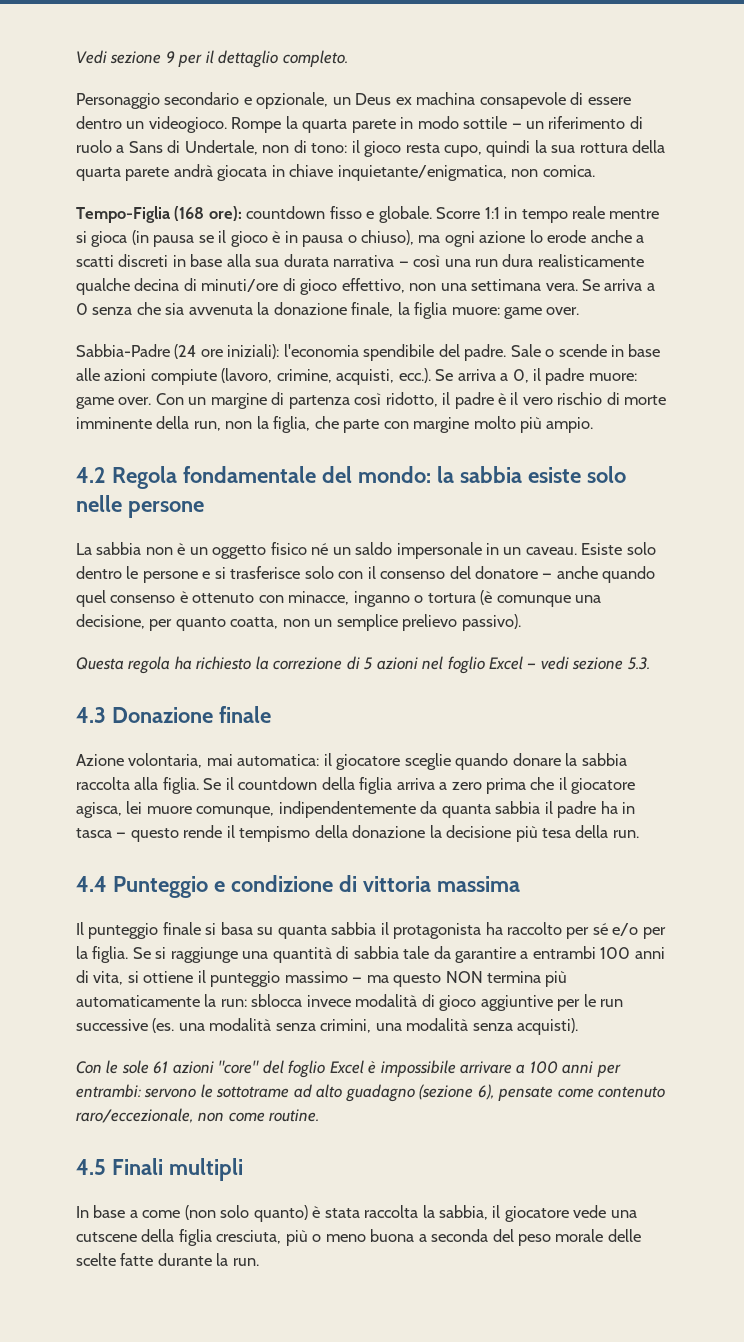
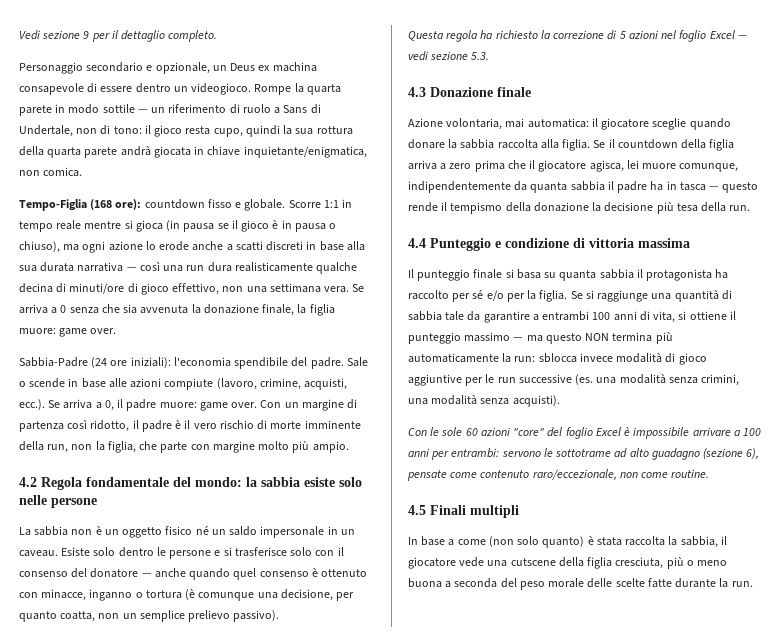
[153,1061,169,1074] 61 -> [465,428,478,436] 60

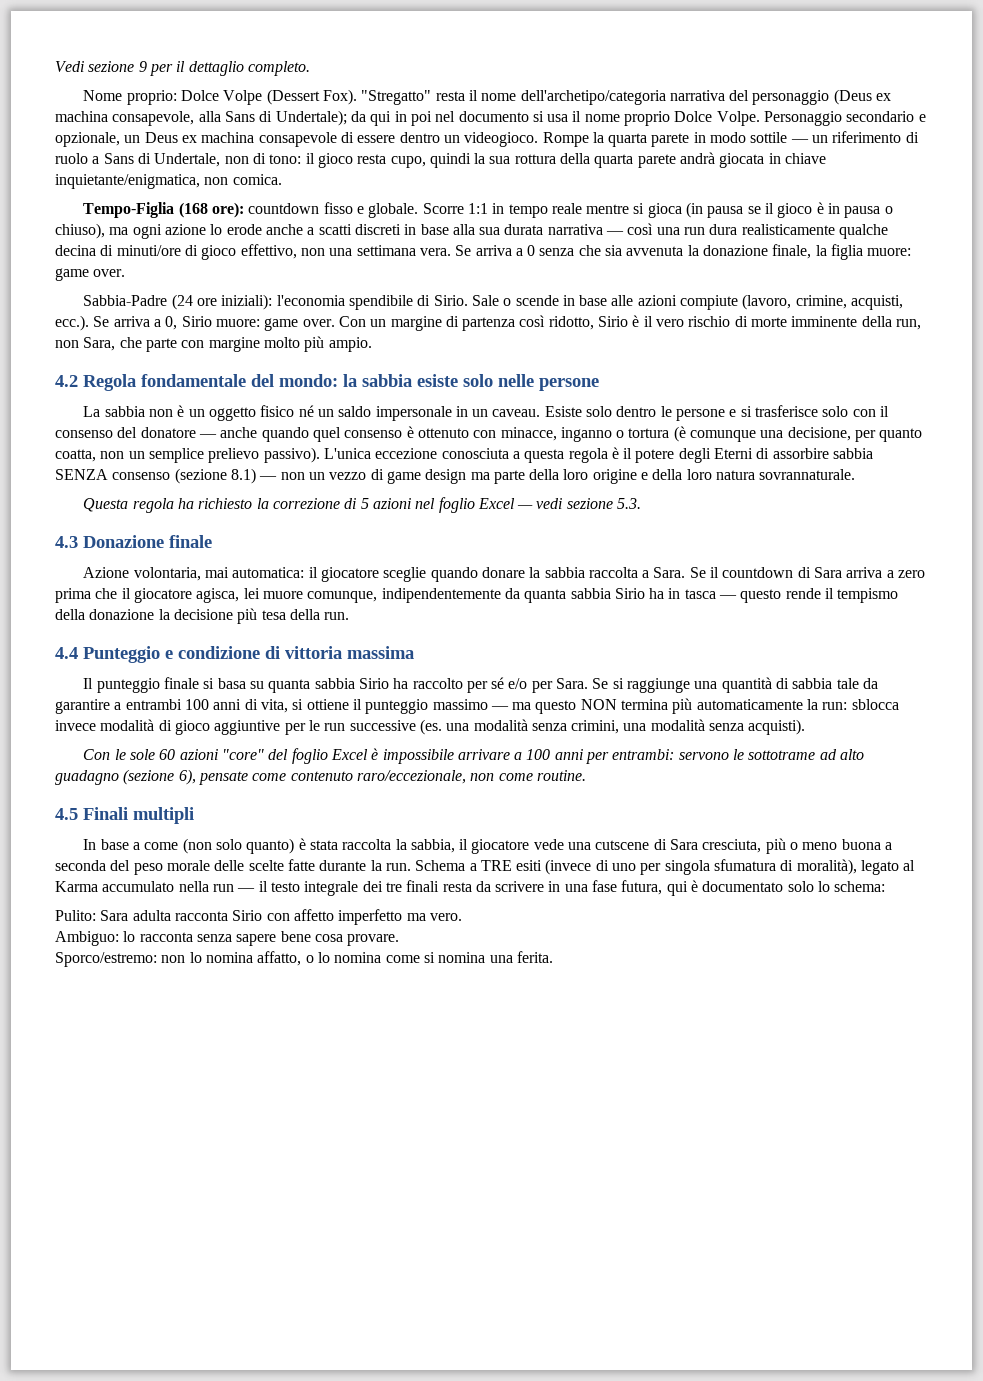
(218, 36) none -> [83,89,892,105] [55,110,760,126] Nome proprio: Dolce Volpe (Dessert Fox). "Stregatto" resta il nome dell'archetipo/categoria narrativa del personaggio (Deus ex machina consapevole, alla Sans di Undertale); da qui in poi nel documento si usa il nome proprio Dolce Volpe.
[291,357,344,369] del padre. -> [417,295,468,306] di Sirio.
[117,399,157,411] il padre -> [181,316,212,327] Sirio
[132,420,172,432] il padre -> [598,316,629,327] Sirio
[95,441,136,453] la figlia, -> [83,337,116,351] Sara,
(280, 616) none -> [323,447,874,463] [55,468,856,484] L'unica eccezione conosciuta a questa regola è il potere degli Eterni di assorbire sabbia SENZA consenso (sezione 8.1) — non un vezzo di game design ma parte della loro origine e della loro natura sovrannaturale.
[540,139,591,151] alla figlia. -> [642,567,686,578] a Sara.
[681,139,735,151] della figlia -> [797,567,843,578] di Sara
[607,181,648,193] il padre -> [614,588,645,599] Sirio
[636,269,713,281] il protagonista -> [358,678,389,689] Sirio
[527,290,568,302] la figlia. -> [556,678,589,689] Sara.
[558,557,613,569] della figlia -> [653,839,699,850] di Sara
(753, 584) none -> [415,859,916,875] [55,880,886,896] [55,909,462,925] [55,931,400,946] [55,951,553,967] Schema a TRE esiti (invece di uno per singola sfumatura di moralità), legato al Karma accumulato nella run — il testo integrale dei tre finali resta da scrivere in una fase futura, qui è documentato solo lo schema: // Pulito: Sara adulta racconta Sirio con affetto imperfetto ma vero. // Ambiguo: lo racconta senza sapere bene cosa provare. // Sporco/estremo: non lo nomina affatto, o lo nomina come si nomina una ferita.

